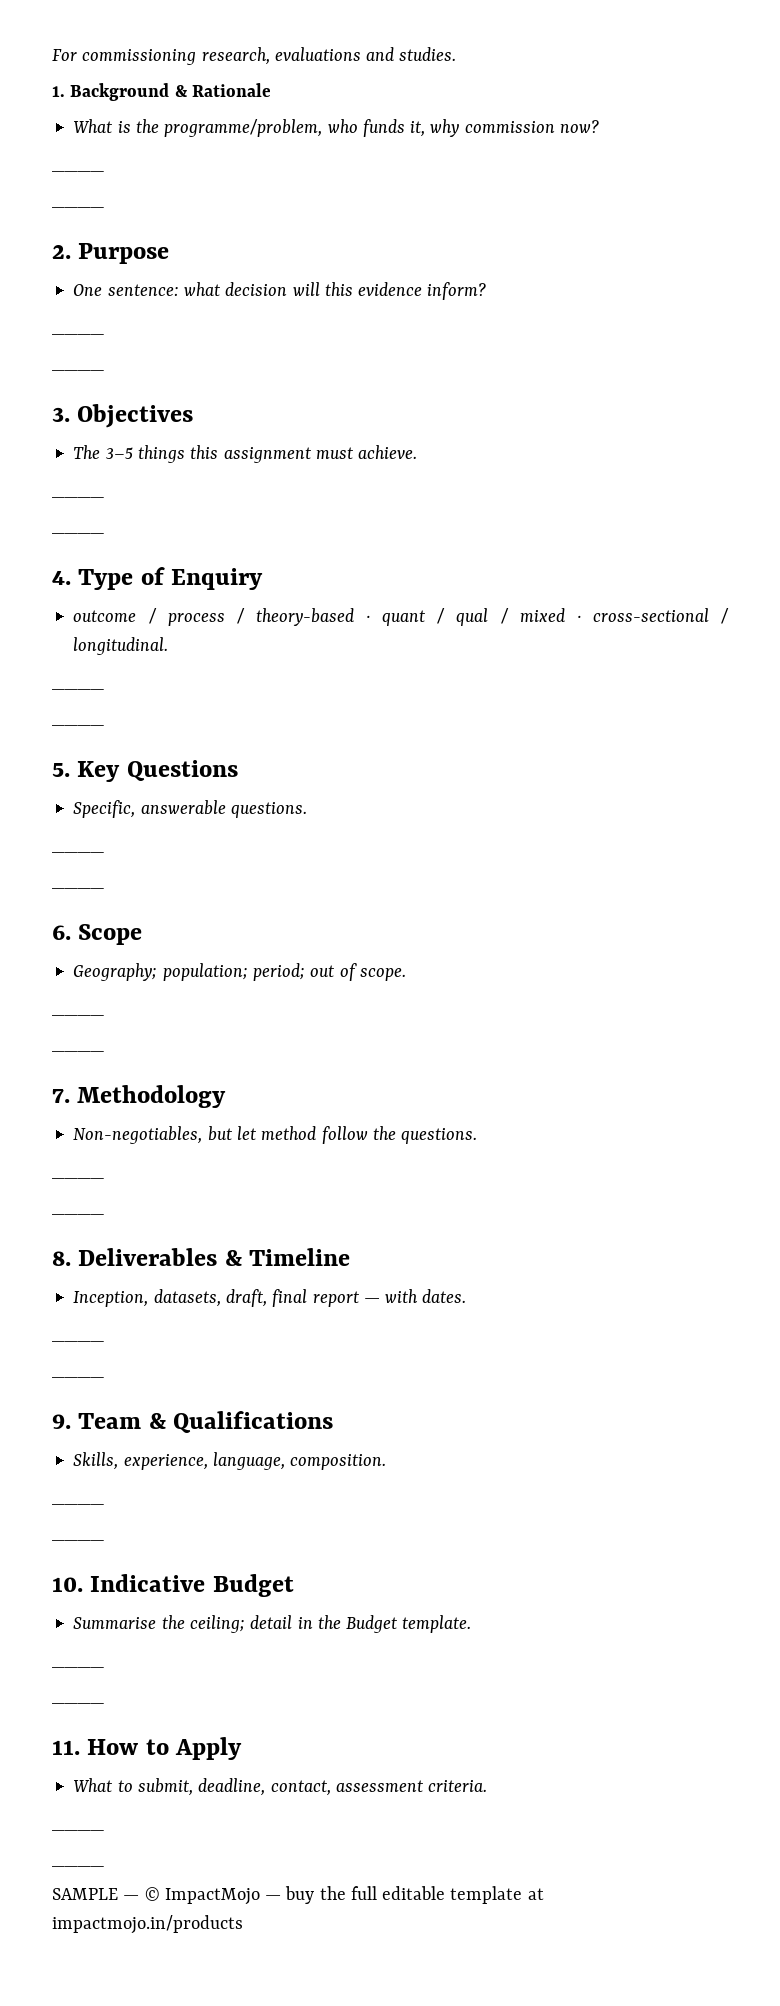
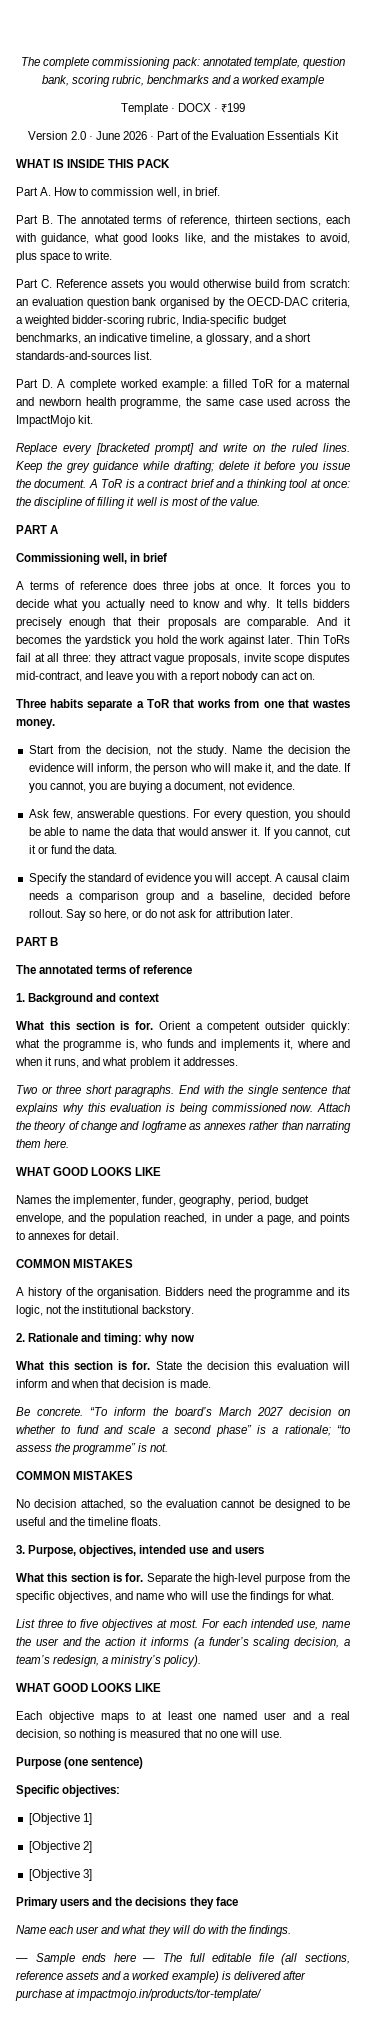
[52,47,457,65] For commissioning research, evaluations and studies. -> [21,57,345,69] [41,75,325,87] [120,103,246,115] [28,131,339,140] [16,159,171,168] [16,187,220,198] [16,215,350,226] [15,233,351,245] [16,251,113,263] [16,279,350,291] [16,297,350,309] [16,315,287,327] [16,333,311,345] [16,351,153,360] [16,379,350,391] [16,397,350,409] [16,415,94,427] [16,443,350,455] [16,461,351,473] [16,479,350,491] [16,497,261,509] [16,525,59,534] [16,553,168,565] [16,581,351,593] [16,599,350,611] [16,617,351,629] [16,635,350,647] [16,653,350,665] [16,671,316,683] [16,699,350,711] [16,719,55,729] [28,745,351,757] [28,763,351,775] [28,781,296,793] [28,809,350,821] [28,827,351,839] [28,845,118,854] [28,873,350,885] [28,891,350,903] [28,909,293,921] [16,937,59,946] [16,965,193,974] The complete commissioning pack: annotated template, question bank, scoring rubric, benchmarks and a worked example // Template · DOCX · ₹199 // Version 2.0 · June 2026 · Part of the Evaluation Essentials Kit // WHAT IS INSIDE THIS PACK // Part A. How to commission well, in brief. // Part B. The annotated terms of reference, thirteen sections, each with guidance, what good looks like, and the mistakes to avoid, plus space to write. // Part C. Reference assets you would otherwise build from scratch: an evaluation question bank organised by the OECD-DAC criteria, a weighted bidder-scoring rubric, India-specific budget benchmarks, an indicative timeline, a glossary, and a short standards-and-sources list. // Part D. A complete worked example: a filled ToR for a maternal and newborn health programme, the same case used across the ImpactMojo kit. // Replace every [bracketed prompt] and write on the ruled lines. Keep the grey guidance while drafting; delete it before you issue the document. A ToR is a contract brief and a thinking tool at once: the discipline of filling it well is most of the value. // PART A // Commissioning well, in brief // A terms of reference does three jobs at once. It forces you to decide what you actually need to know and why. It tells bidders precisely enough that their proposals are comparable. And it becomes the yardstick you hold the work against later. Thin ToRs fail at all three: they attract vague proposals, invite scope disputes mid-contract, and leave you with a report nobody can act on. // Three habits separate a ToR that works from one that wastes money. // Start from the decision, not the study. Name the decision the evidence will inform, the person who will make it, and the date. If you cannot, you are buying a document, not evidence. // Ask few, answerable questions. For every question, you should be able to name the data that would answer it. If you cannot, cut it or fund the data. // Specify the standard of evidence you will accept. A causal claim needs a comparison group and a baseline, decided before rollout. Say so here, or do not ask for attribution later. // PART B // The annotated terms of reference
[174,83,271,97] [73,119,599,137] [52,169,104,172] [52,205,104,208] [52,243,170,264] [73,282,487,300] [52,332,104,335] [52,368,104,371] [52,404,194,428] [73,445,418,463] [52,495,104,498] [52,531,104,534] [52,567,264,590] [73,608,729,626] [73,637,169,655] [52,687,104,690] [52,723,104,726] [52,760,238,782] [73,800,307,818] [52,850,104,853] [52,886,104,889] [52,924,143,945] [73,963,406,981] [52,1013,104,1016] [52,1049,104,1052] [52,1085,227,1108] [73,1126,478,1144] [52,1176,104,1179] [52,1212,104,1215] [52,1248,351,1266] [73,1289,467,1307] [52,1339,104,1342] [52,1375,104,1378] [52,1411,334,1433] [73,1452,387,1470] [52,1502,104,1505] [52,1538,104,1541] [52,1574,294,1597] [73,1615,472,1633] [52,1665,104,1668] [52,1701,104,1704] [52,1737,243,1760] [73,1778,488,1796] [52,1828,104,1831] [52,1864,104,1867] [52,1886,544,1905] [52,1915,243,1934] & Rationale // What is the programme/problem, who funds it, why commission now? // ____ // ____ // 2. Purpose // One sentence: what decision will this evidence inform? // ____ // ____ // 3. Objectives // The 3–5 things this assignment must achieve. // ____ // ____ // 4. Type of Enquiry // outcome / process / theory-based · quant / qual / mixed · cross-sectional / longitudinal. // ____ // ____ // 5. Key Questions // Specific, answerable questions. // ____ // ____ // 6. Scope // Geography; population; period; out of scope. // ____ // ____ // 7. Methodology // Non-negotiables, but let method follow the questions. // ____ // ____ // 8. Deliverables & Timeline // Inception, datasets, draft, final report — with dates. // ____ // ____ // 9. Team & Qualifications // Skills, experience, language, composition. // ____ // ____ // 10. Indicative Budget // Summarise the ceiling; detail in the Budget template. // ____ // ____ // 11. How to Apply // What to submit, deadline, contact, assessment criteria. // ____ // ____ // SAMPLE — © ImpactMojo — buy the full editable template at impactmojo.in/products -> [96,993,160,1002] [16,1021,350,1033] [15,1039,350,1051] [15,1057,238,1069] [16,1085,351,1097] [16,1103,350,1115] [16,1121,352,1133] [16,1139,70,1148] [16,1167,162,1176] [16,1195,309,1207] [16,1213,350,1225] [16,1231,120,1240] [16,1259,134,1268] [16,1287,351,1299] [16,1305,195,1317] [16,1333,194,1345] [16,1361,350,1370] [16,1379,211,1388] [16,1407,350,1416] [16,1425,352,1437] [16,1443,169,1455] [16,1471,134,1480] [16,1499,350,1511] [16,1517,162,1526] [16,1545,264,1557] [16,1573,351,1585] [16,1591,335,1603] [16,1619,350,1631] [16,1637,350,1649] [16,1655,202,1667] [16,1683,162,1692] [16,1711,350,1723] [16,1729,282,1741] [16,1757,144,1769] [16,1785,121,1797] [28,1813,92,1825] [28,1841,92,1853] [28,1869,92,1881] [16,1897,238,1909] [16,1925,292,1937] [15,1953,350,1965] [16,1971,306,1983] [15,1989,263,2001] and context // What this section is for. Orient a competent outsider quickly: what the programme is, who funds and implements it, where and when it runs, and what problem it addresses. // Two or three short paragraphs. End with the single sentence that explains why this evaluation is being commissioned now. Attach the theory of change and logframe as annexes rather than narrating them here. // WHAT GOOD LOOKS LIKE // Names the implementer, funder, geography, period, budget envelope, and the population reached, in under a page, and points to annexes for detail. // COMMON MISTAKES // A history of the organisation. Bidders need the programme and its logic, not the institutional backstory. // 2. Rationale and timing: why now // What this section is for. State the decision this evaluation will inform and when that decision is made. // Be concrete. “To inform the board’s March 2027 decision on whether to fund and scale a second phase” is a rationale; “to assess the programme” is not. // COMMON MISTAKES // No decision attached, so the evaluation cannot be designed to be useful and the timeline floats. // 3. Purpose, objectives, intended use and users // What this section is for. Separate the high-level purpose from the specific objectives, and name who will use the findings for what. // List three to five objectives at most. For each intended use, name the user and the action it informs (a funder’s scaling decision, a team’s redesign, a ministry’s policy). // WHAT GOOD LOOKS LIKE // Each objective maps to at least one named user and a real decision, so nothing is measured that no one will use. // Purpose (one sentence) // Specific objectives: // [Objective 1] // [Objective 2] // [Objective 3] // Primary users and the decisions they face // Name each user and what they will do with the findings. // — Sample ends here — The full editable file (all sections, reference assets and a worked example) is delivered after purchase at impactmojo.in/products/tor-template/

